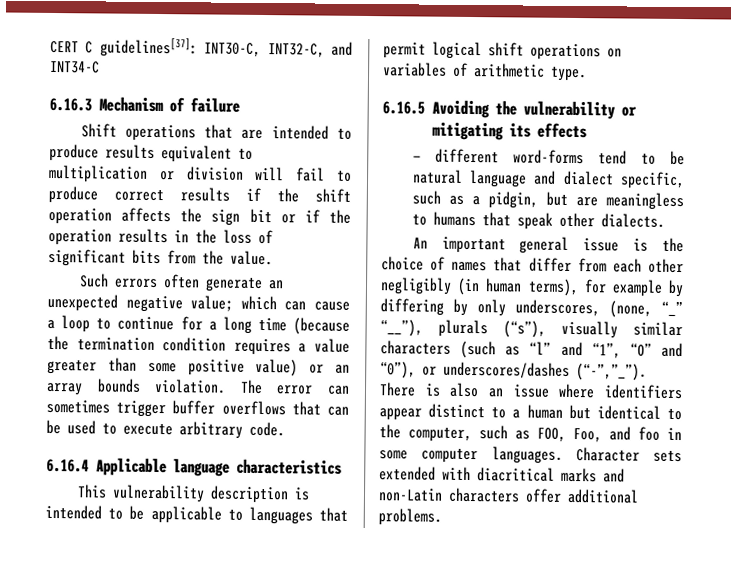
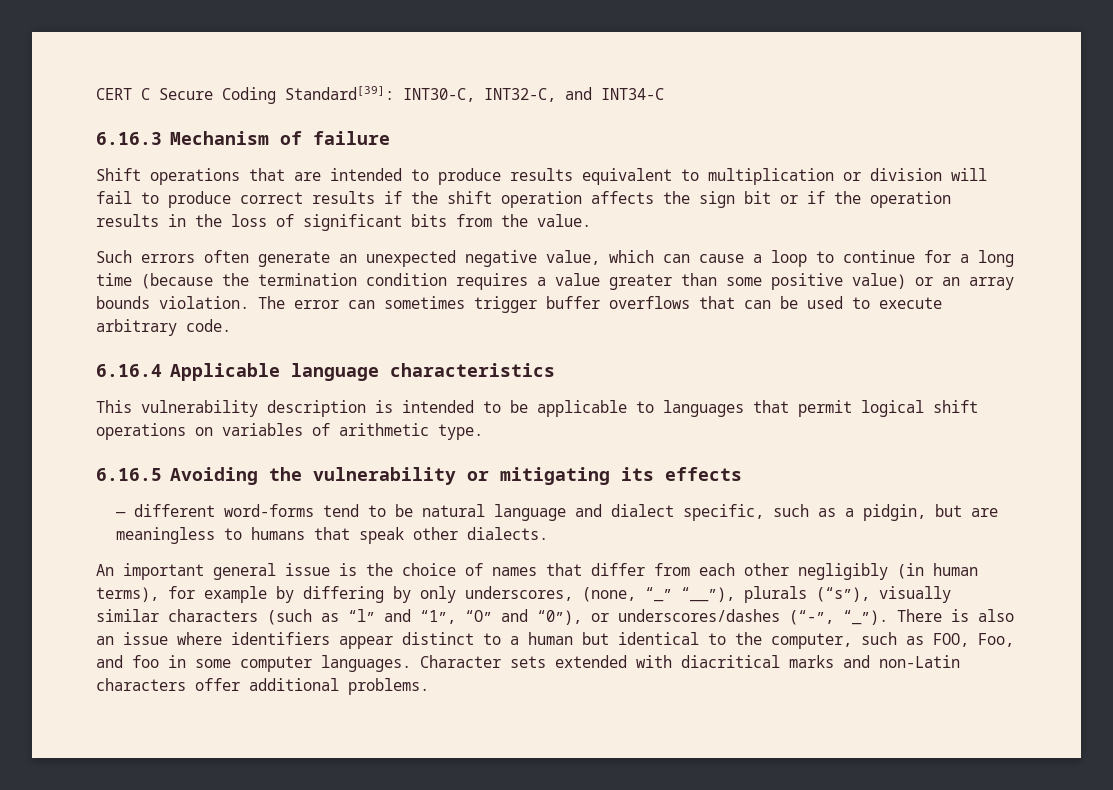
[99,37,198,58] guidelines[37]: -> [159,86,394,104] Secure Coding Standard[39]:
[190,295,234,312] value; -> [546,250,600,265] value,
[576,363,647,381] (“-”,”_”). -> [789,610,888,625] (“-”, “_”).

